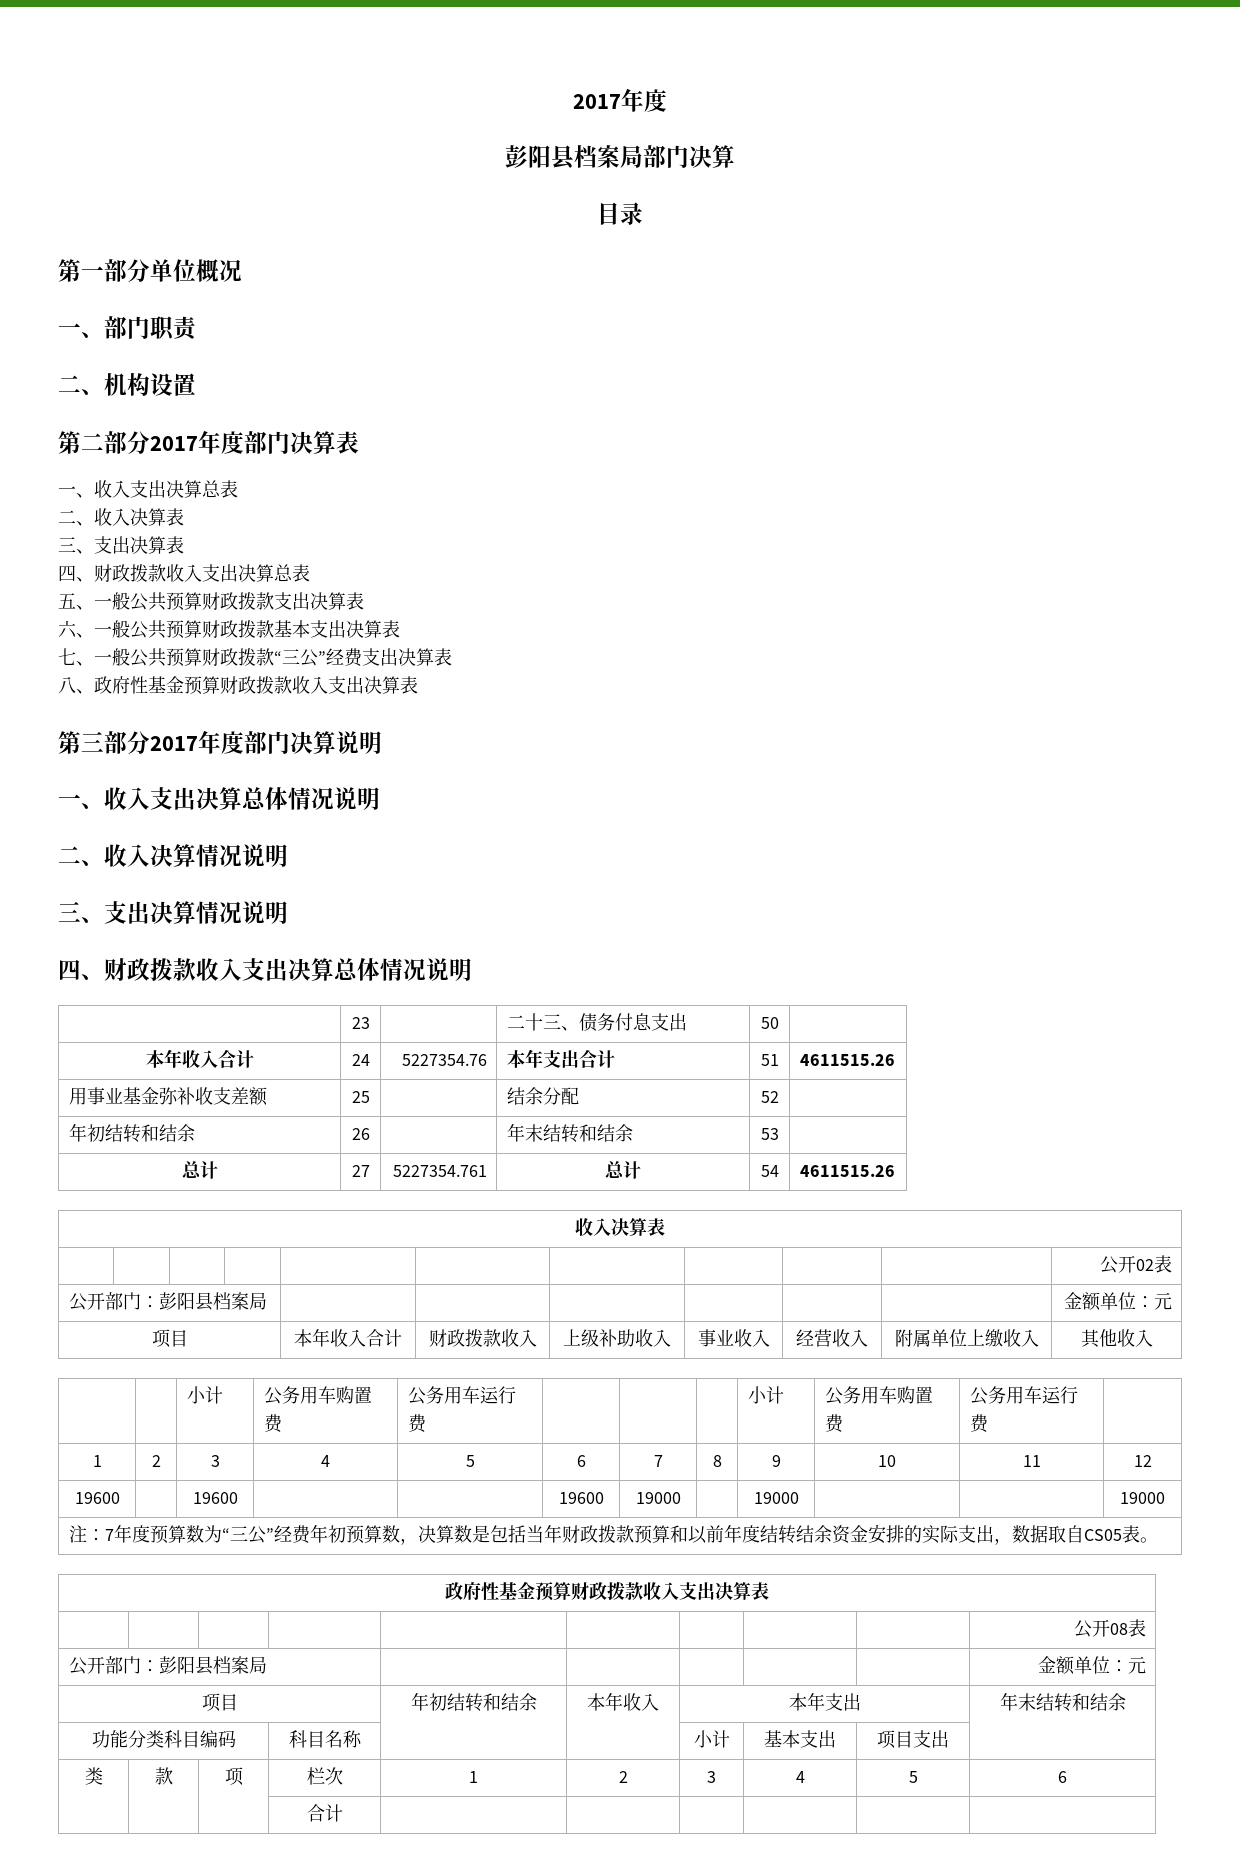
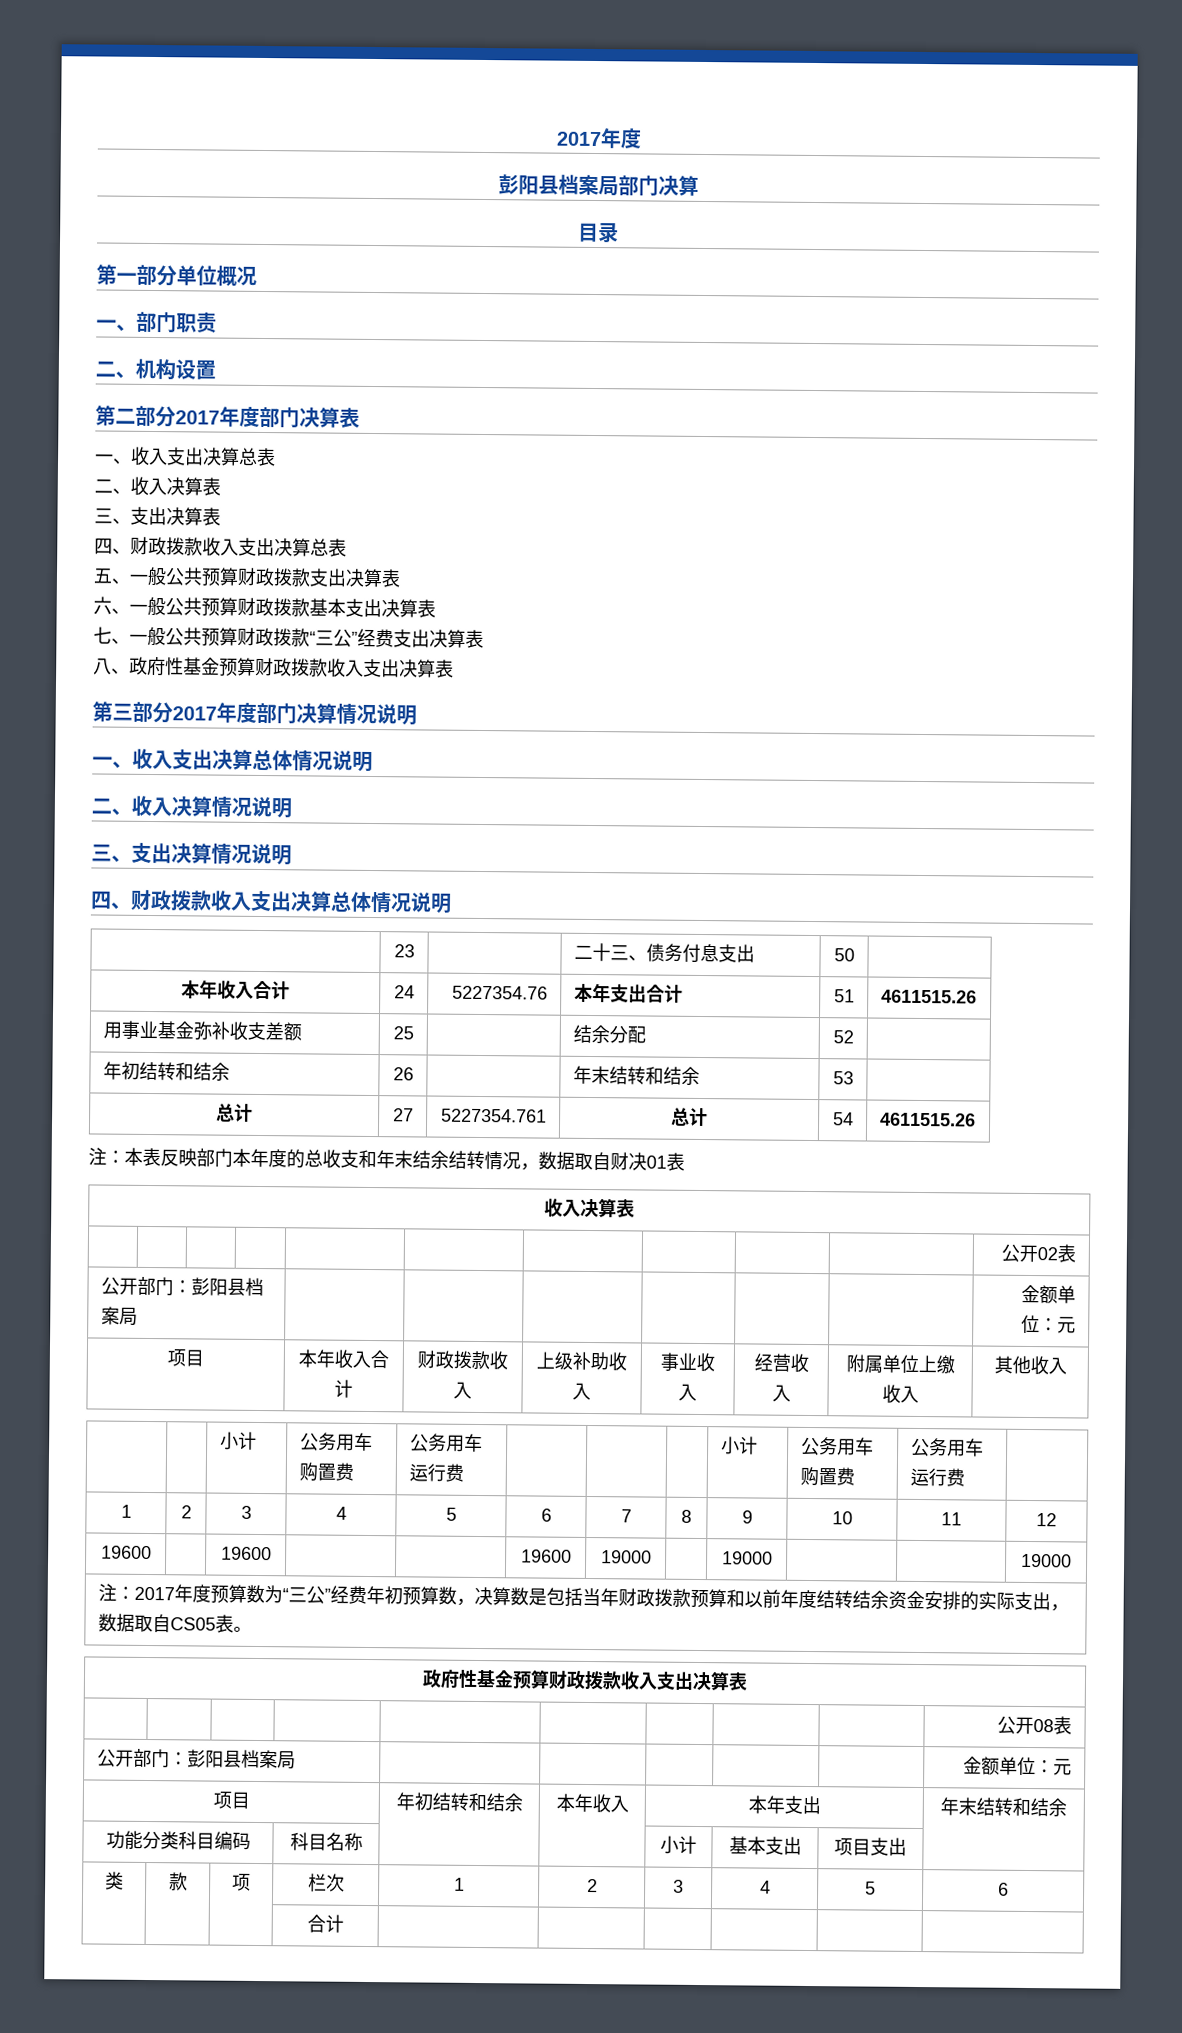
(336, 742) none -> [336,703,377,725] 情况
(895, 1171) none -> [88,1147,685,1171] // 注：本表反映部门本年度的总收支和年末结余结转情况，数据取自财决01表
[104,1529,114,1541] 7 -> [133,1586,175,1601] 2017

